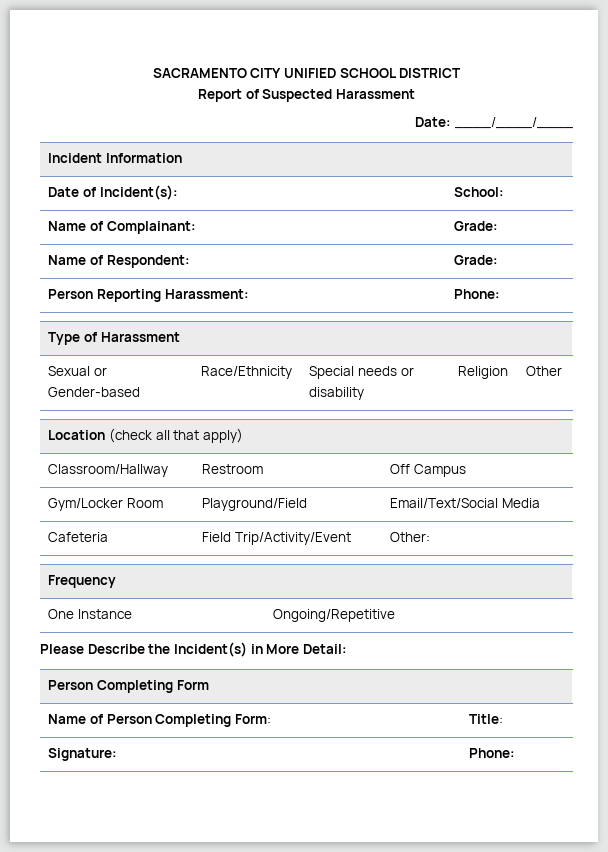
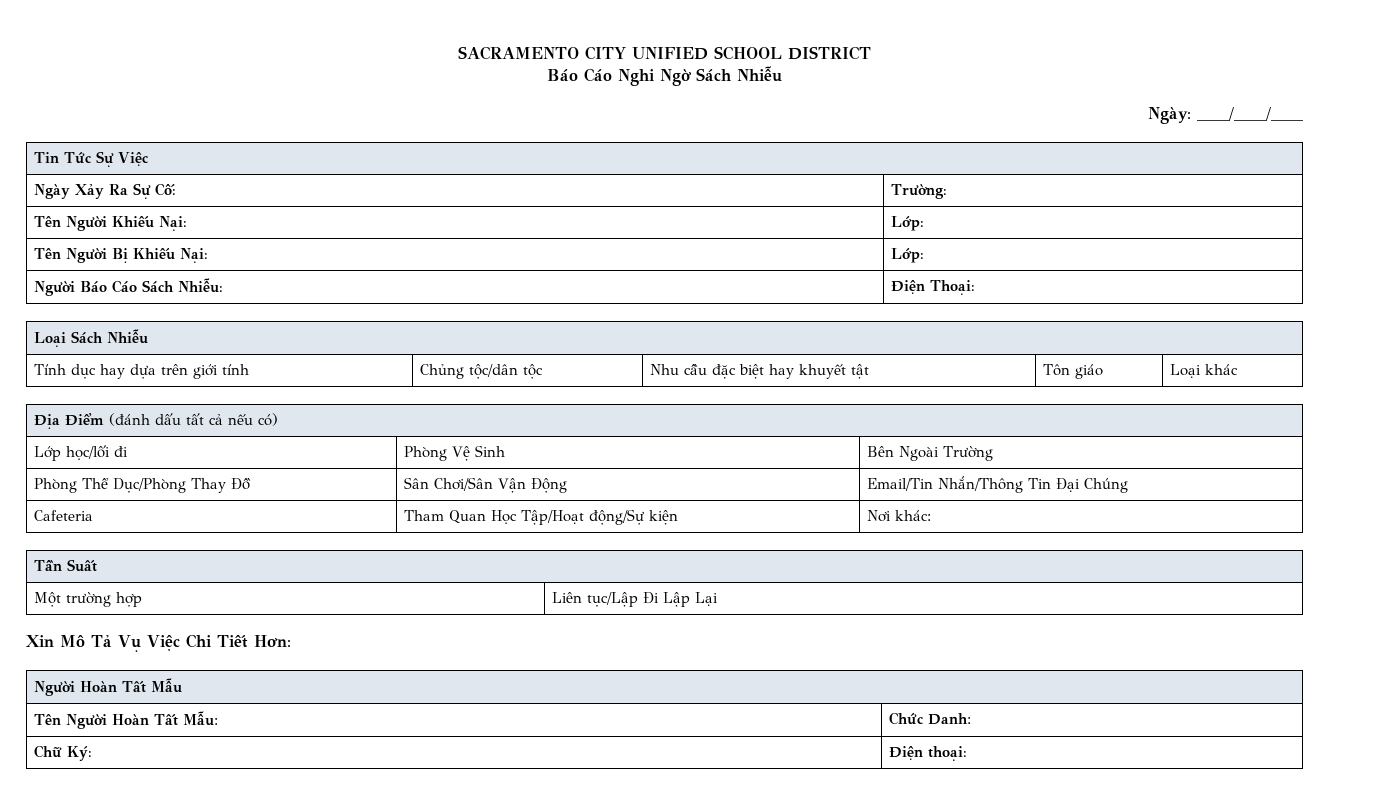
[198,89,415,102] [415,117,573,129] [48,153,183,163] [48,185,178,200] [454,187,505,197] [48,221,196,234] [454,221,499,231] [48,255,190,268] [454,255,499,265] [48,289,249,302] [454,289,501,299] [48,332,180,345] [48,366,108,376] [48,387,141,397] [201,366,293,379] [309,366,414,379] [309,387,365,400] [458,366,509,379] [526,366,563,376] [48,428,244,443] [48,464,169,477] [202,464,264,474] [390,464,467,477] [48,498,164,511] [202,498,308,511] [390,498,541,508] [48,532,109,542] [202,532,352,545] [390,532,431,542] [48,575,117,588] [48,609,133,619] [273,609,396,622] [40,642,347,657] [48,680,209,693] [48,714,272,727] [469,714,504,724] [48,748,118,761] [469,748,516,758] Report of Suspected Harassment // Date: ____/____/____ // Incident Information // Date of Incident(s): | School: // Name of Complainant: | Grade: // Name of Respondent: | Grade: // Person Reporting Harassment: | Phone: // Type of Harassment // Sexual or Gender-based | Race/Ethnicity | Special needs or disability | Religion | Other // Location (check all that apply) // Classroom/Hallway | Restroom | Off Campus // Gym/Locker Room | Playground/Field | Email/Text/Social Media // Cafeteria | Field Trip/Activity/Event | Other: // Frequency // One Instance | Ongoing/Repetitive // Please Describe the Incident(s) in More Detail: // Person Completing Form // Name of Person Completing Form: | Title: // Signature: | Phone: -> [547,66,782,86] [1148,107,1303,124] [33,151,149,167] [33,183,176,199] [890,184,947,199] [33,216,187,231] [890,216,924,231] [33,248,208,263] [890,248,924,263] [33,278,223,296] [890,280,975,295] [33,329,148,347] [33,364,249,379] [419,364,543,379] [649,364,869,379] [1042,364,1103,379] [1169,364,1238,378] [33,413,278,429] [33,445,128,461] [403,445,505,461] [866,446,993,461] [33,477,251,493] [403,477,567,493] [866,476,1128,493] [33,510,93,521] [403,509,678,525] [866,510,931,522] [33,559,97,572] [33,592,142,607] [551,592,718,607] [26,634,291,652] [33,678,182,696] [33,711,218,729] [888,712,971,725] [33,745,92,761] [888,746,967,761] Báo Cáo Nghi Ngờ Sách Nhiễu // Ngày: ____/____/____ // Tin Tức Sự Việc // Ngày Xảy Ra Sự Cố: | Trường: // Tên Người Khiếu Nại: | Lớp: // Tên Người Bị Khiếu Nại: | Lớp: // Người Báo Cáo Sách Nhiễu: | Điện Thoại: // Loại Sách Nhiễu // Tính dục hay dựa trên giới tính | Chủng tộc/dân tộc | Nhu cầu đặc biệt hay khuyết tật | Tôn giáo | Loại khác // Địa Điểm (đánh dấu tất cả nếu có) // Lớp học/lối đi | Phòng Vệ Sinh | Bên Ngoài Trường // Phòng Thể Dục/Phòng Thay Đồ | Sân Chơi/Sân Vận Động | Email/Tin Nhắn/Thông Tin Đại Chúng // Cafeteria | Tham Quan Học Tập/Hoạt động/Sự kiện | Nơi khác: // Tần Suất // Một trường hợp | Liên tục/Lập Đi Lập Lại // Xin Mô Tả Vụ Việc Chi Tiết Hơn: // Người Hoàn Tất Mẫu // Tên Người Hoàn Tất Mẫu: | Chức Danh: // Chữ Ký: | Điện thoại:

